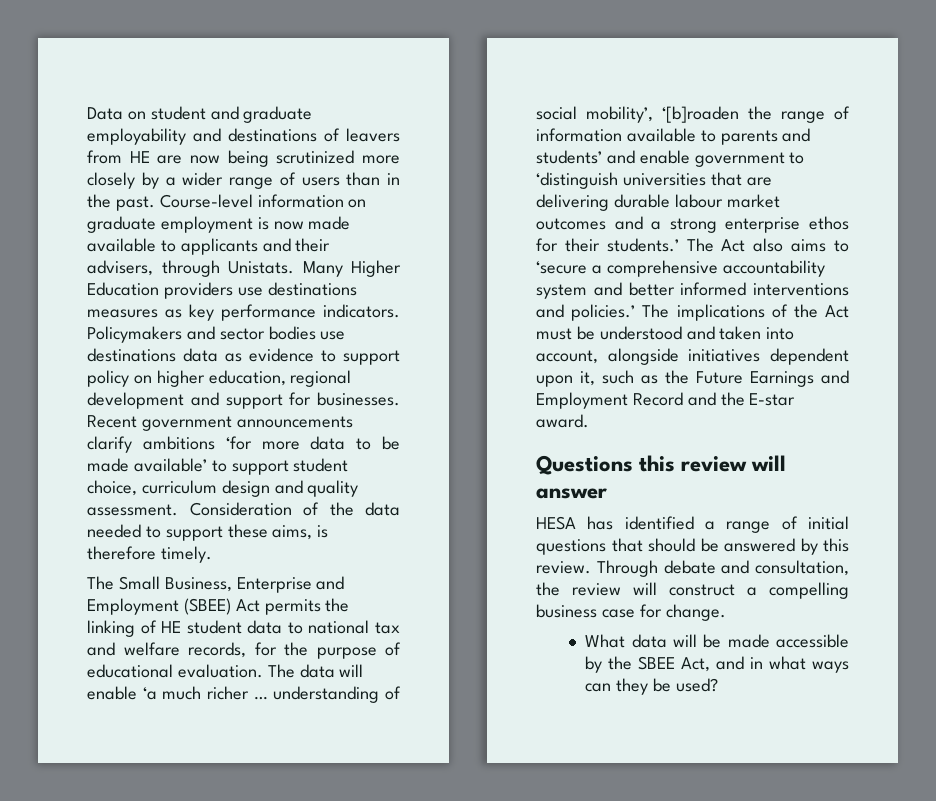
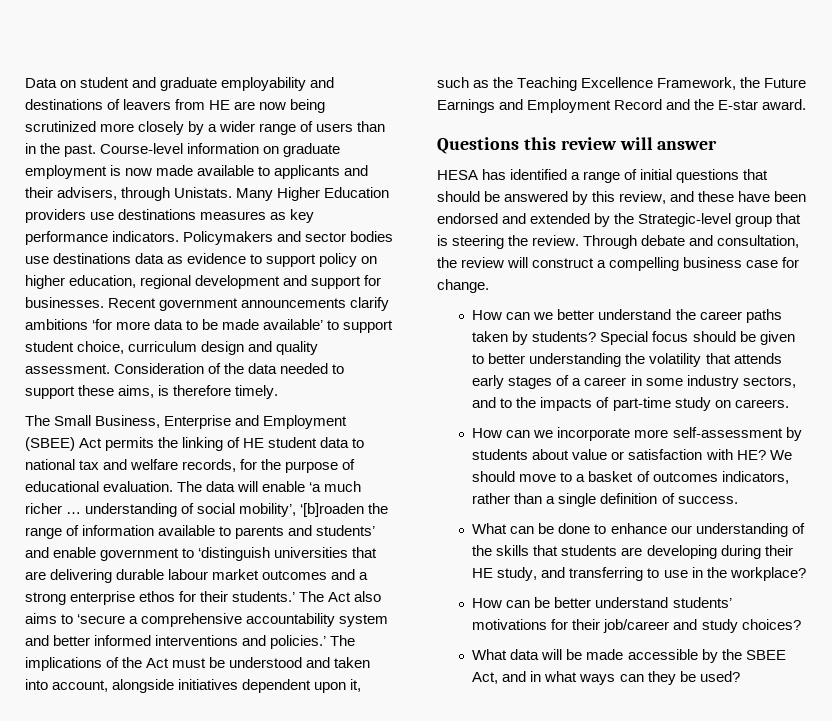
(689, 377) none -> [517,77,761,91] Teaching Excellence Framework, the
(849, 545) none -> [619,191,807,204] [437,213,802,227] [437,235,529,249] review, and these have been endorsed and extended by the Strategic-level group that is steering the
(726, 612) none -> [472,309,782,323] [472,331,795,345] [472,353,782,367] [472,375,796,389] [472,397,789,411] [472,427,802,441] [472,449,792,460] [472,471,789,484] [472,493,738,507] [472,523,805,537] [472,545,793,559] [472,567,806,581] [472,597,732,608] [472,619,801,633] // How can we better understand the career paths taken by students? Special focus should be given to better understanding the volatility that attends early stages of a career in some industry sectors, and to the impacts of part-time study on careers. // How can we incorporate more self-assessment by students about value or satisfaction with HE? We should move to a basket of outcomes indicators, rather than a single definition of success. // What can be done to enhance our understanding of the skills that students are developing during their HE study, and transferring to use in the workplace? // How can be better understand students’ motivations for their job/career and study choices?

